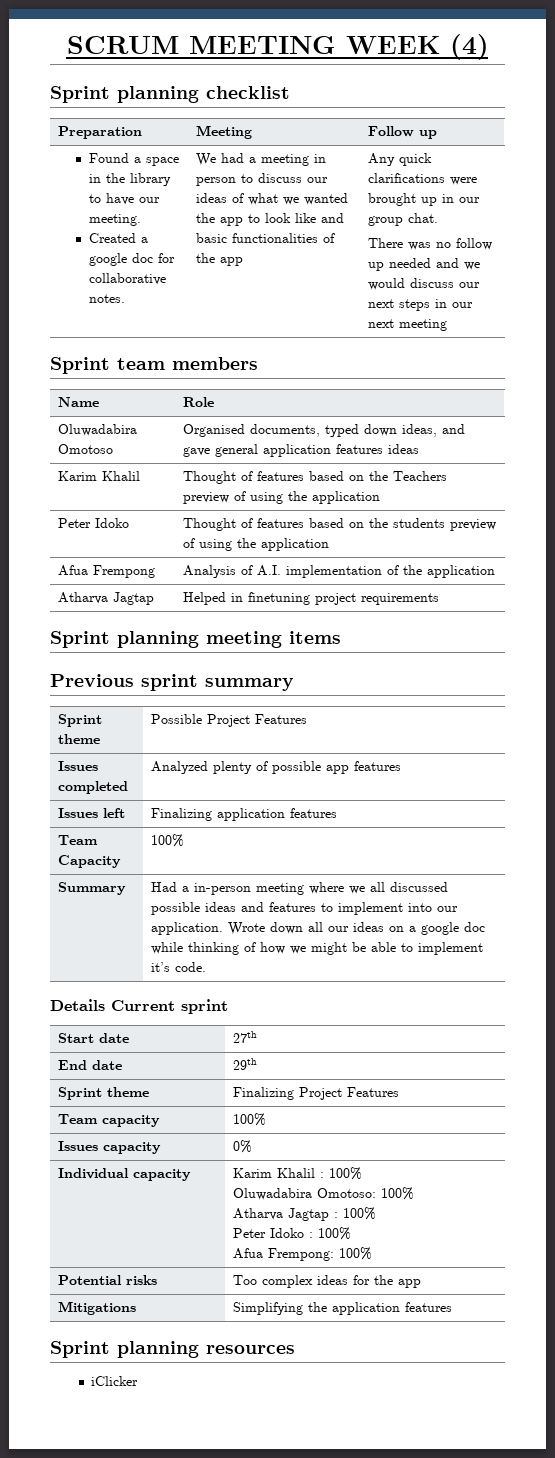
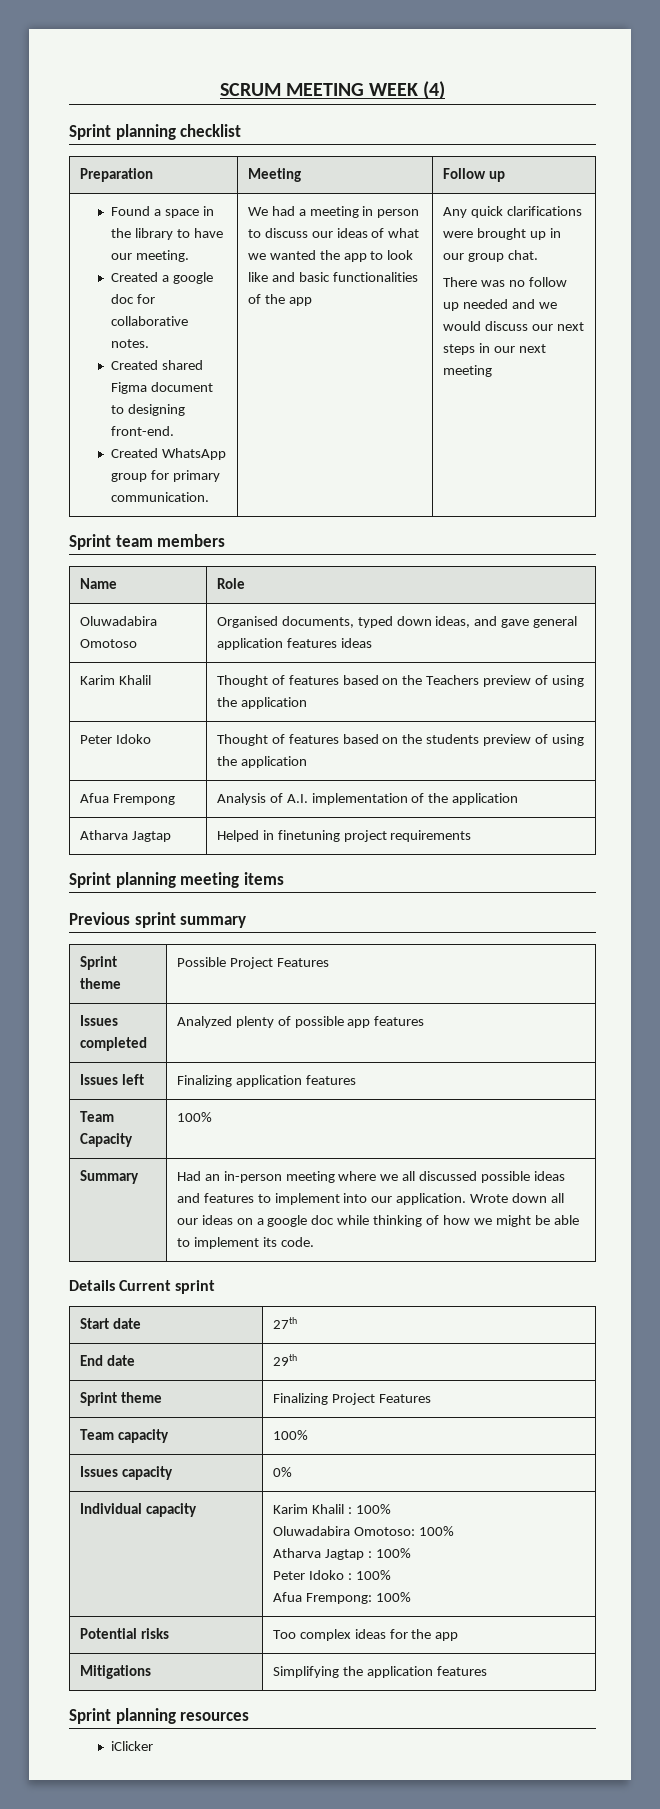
(125, 298) none -> [111,360,204,370] [111,382,214,394] [111,404,186,416] [111,426,175,436] [111,448,227,460] [111,470,220,482] [111,492,210,502] // Created shared Figma document to designing front-end. // Created WhatsApp group for primary communication.
[182,886,190,892] a -> [204,1174,220,1181] an
[151,962,171,972] it’s -> [262,1237,277,1247] its

